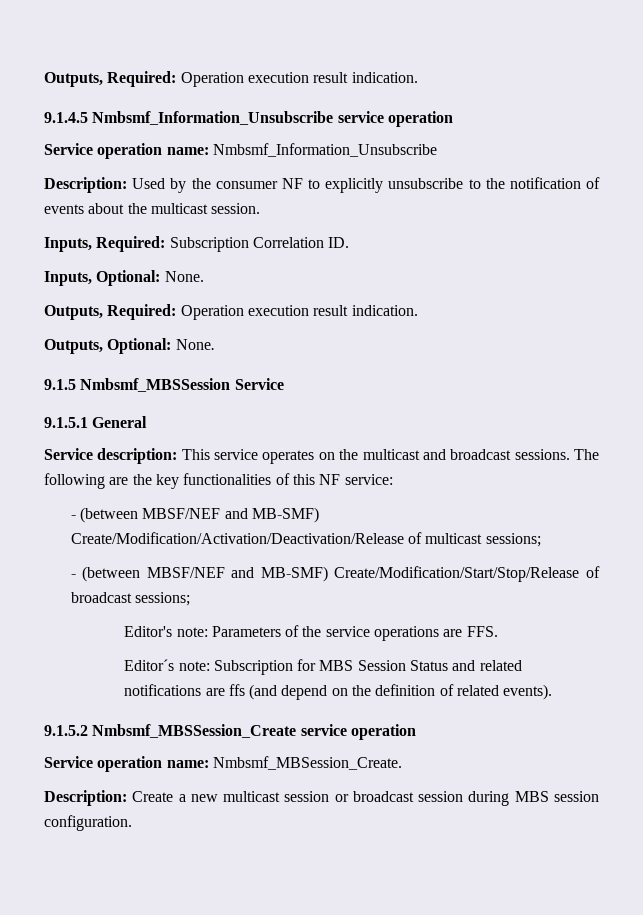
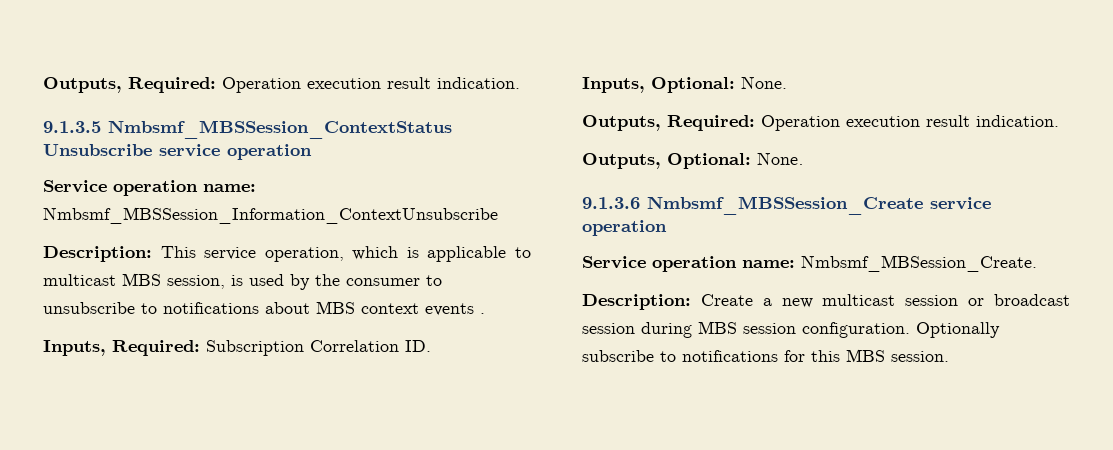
[44,71,418,87] [44,111,453,127] [44,143,437,159] [44,177,600,193] [44,203,261,214] Outputs, Required: Operation execution result indication. // 9.1.4.5 Nmbsmf_Information_Unsubscribe service operation // Service operation name: Nmbsmf_Information_Unsubscribe // Description: Used by the consumer NF to explicitly unsubscribe to the notification of events about the multicast session. -> [43,77,520,93] [43,120,452,139] [43,144,312,160] [43,180,256,196] [43,207,498,224] [43,246,531,262] [43,273,442,290] [43,301,485,316] Outputs, Required: Operation execution result indication. // 9.1.3.5 Nmbsmf_MBSSession_ContextStatus Unsubscribe service operation // Service operation name: Nmbsmf_MBSSession_Information_ContextUnsubscribe // Description: This service operation, which is applicable to multicast MBS session, is used by the consumer to unsubscribe to notifications about MBS context events .
[44,378,284,392] [44,416,148,428] [44,448,600,464] [44,473,393,489] [70,507,320,523] [70,532,541,547] [70,566,600,582] [70,592,191,606] [124,625,498,641] [124,659,522,675] [124,684,553,700] [44,725,88,736] 9.1.5 Nmbsmf_MBSSession Service // 9.1.5.1 General // Service description: This service operates on the multicast and broadcast sessions. The following are the key functionalities of this NF service: // - (between MBSF/NEF and MB-SMF) Create/Modification/Activation/Deactivation/Release of multicast sessions; // - (between MBSF/NEF and MB-SMF) Create/Modification/Start/Stop/Release of broadcast sessions; // Editor's note: Parameters of the service operations are FFS. // Editor´s note: Subscription for MBS Session Status and related notifications are ffs (and depend on the definition of related events). // 9.1.5.2 -> [582,197,640,209] 9.1.3.6
(132, 823) none -> [916,322,1000,338] [582,349,949,362] Optionally subscribe to notifications for this MBS session.

